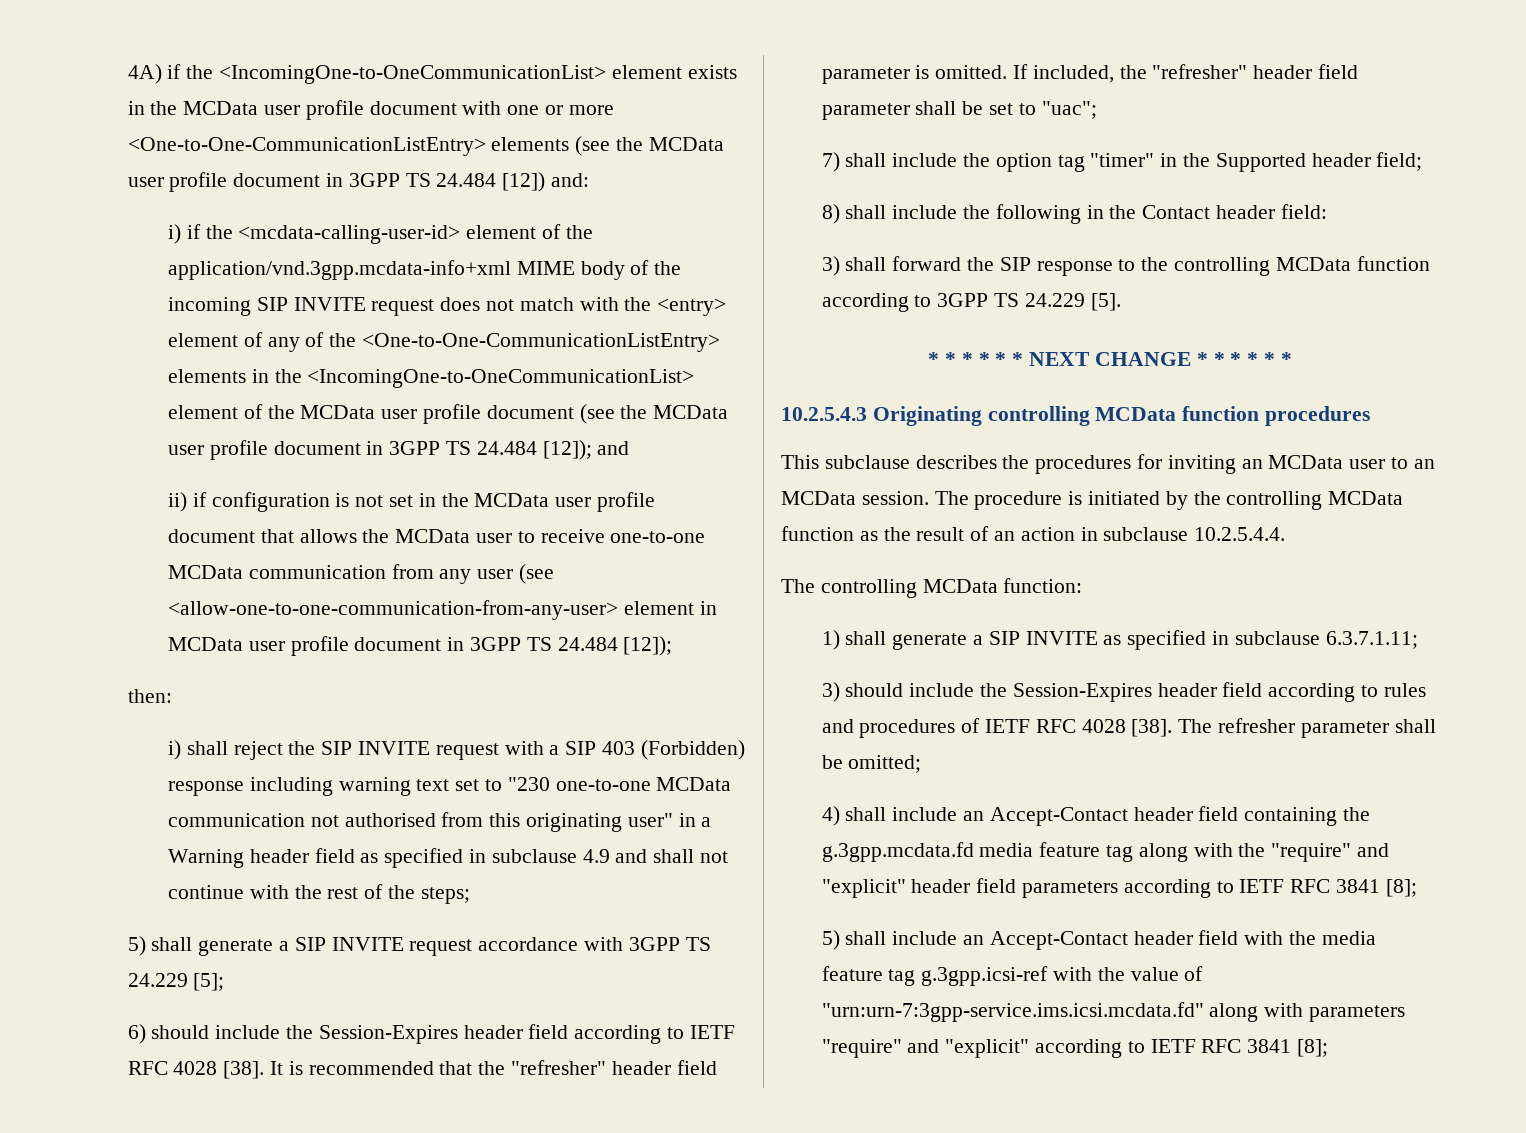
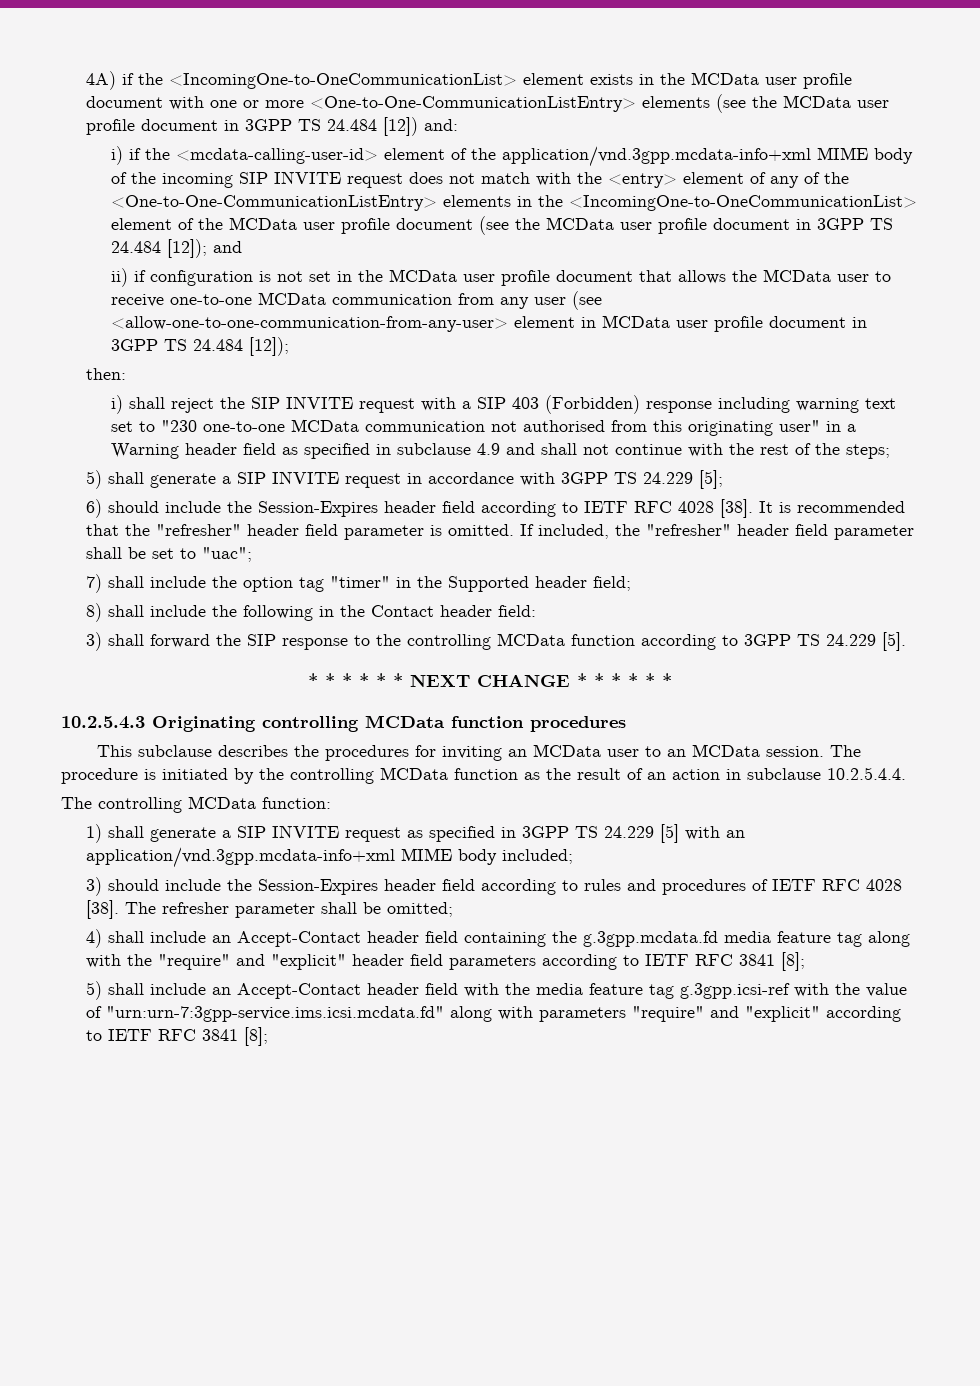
(473, 947) none -> [406,473,422,484] in
[1103,630,1418,650] as specified in subclause 6.3.7.1.11; -> [344,824,745,843] [85,847,573,868] request as specified in 3GPP TS 24.229 [5] with an application/vnd.3gpp.mcdata-info+xml MIME body included;

